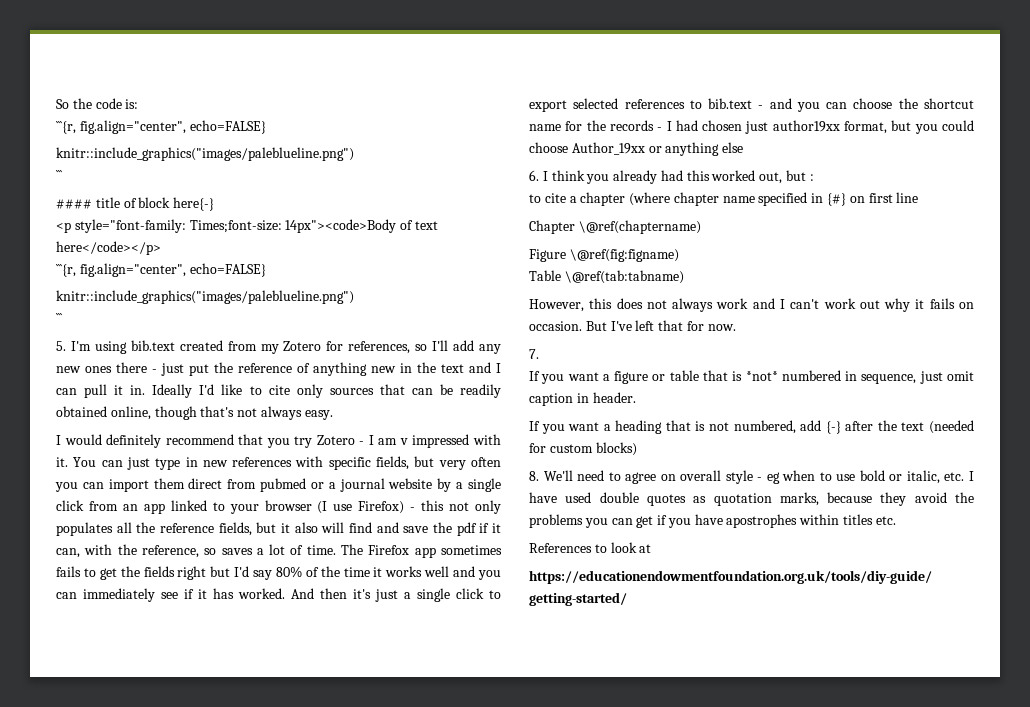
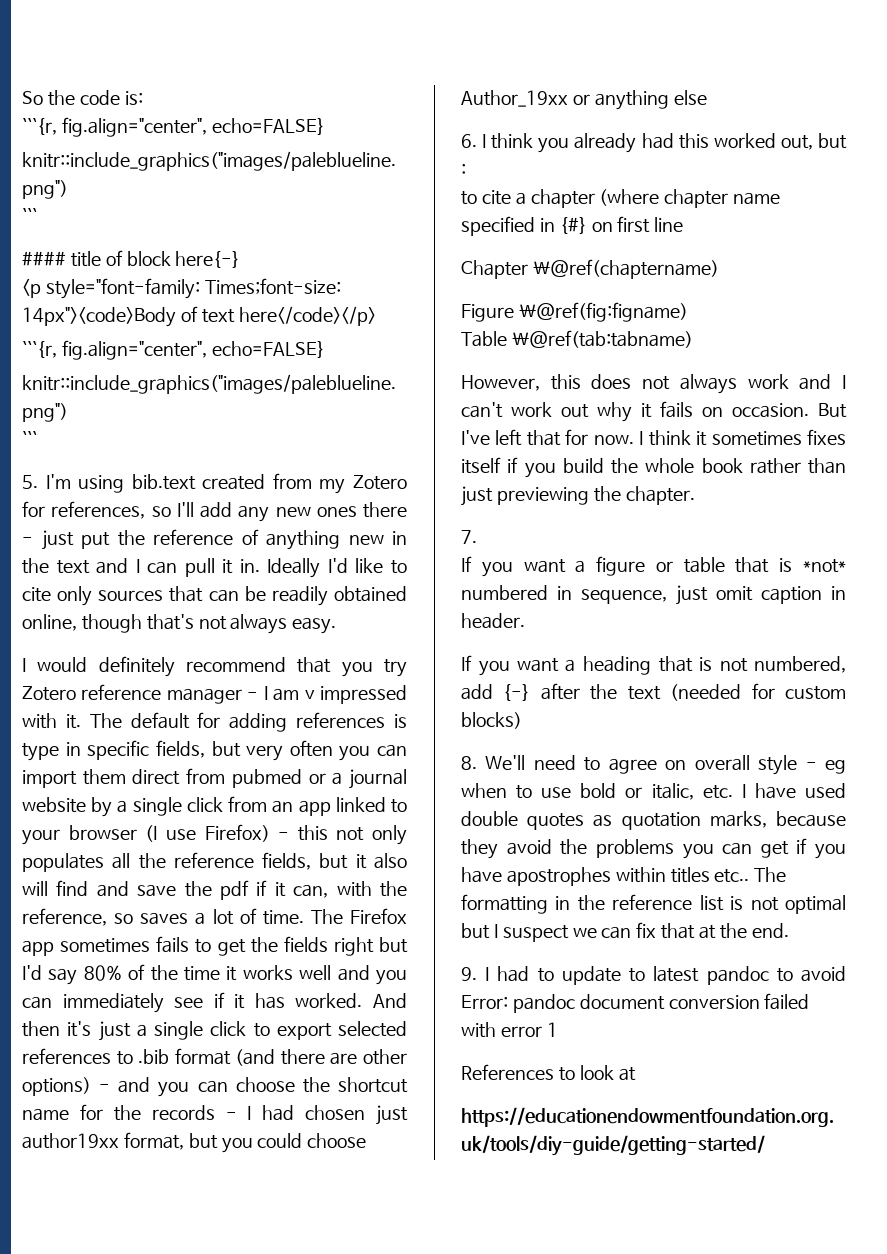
(355, 440) none -> [81,684,242,704] reference manager
[73,456,324,470] You can just type in new references with -> [89,712,407,732] [22,742,81,761] The default for adding references is type in
[708,98,753,109] bib.text -> [138,1048,408,1066] [22,1077,91,1096] .bib format (and there are other options)
(736, 327) none -> [639,429,846,446] [461,457,847,478] [461,486,695,506] I think it sometimes fixes itself if you build the whole book rather than just previewing the chapter.
[875,516,896,525] etc. -> [714,867,787,883] [461,894,847,914] [461,922,789,942] [461,966,846,985] [461,993,810,1013] [461,1022,558,1038] etc.. The formatting in the reference list is not optimal but I suspect we can fix that at the end. // 9. I had to update to latest pandoc to avoid Error: pandoc document conversion failed with error 1

